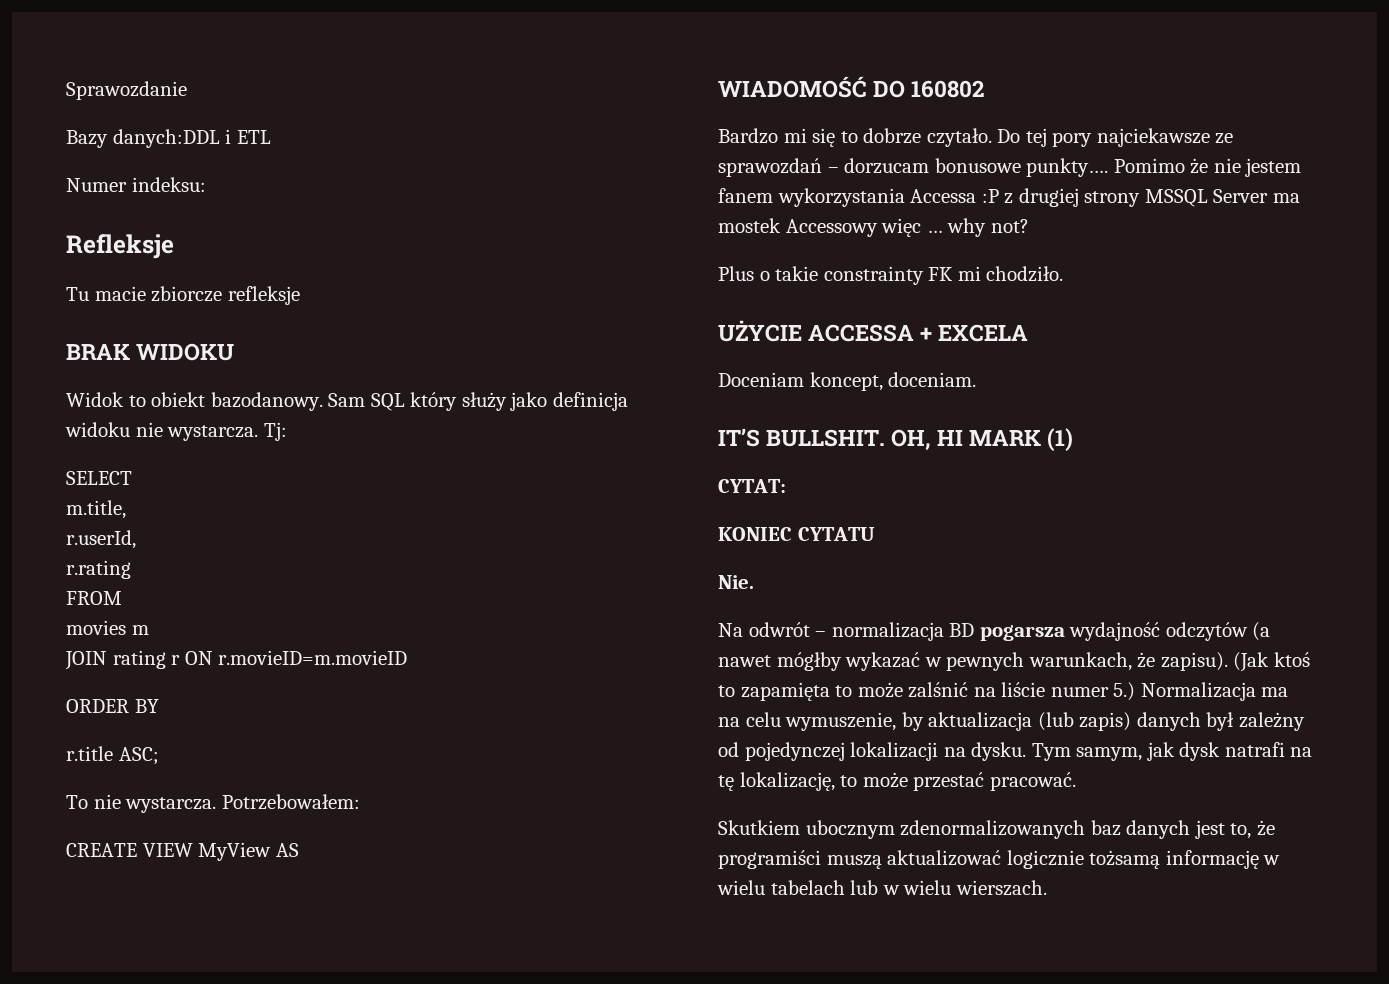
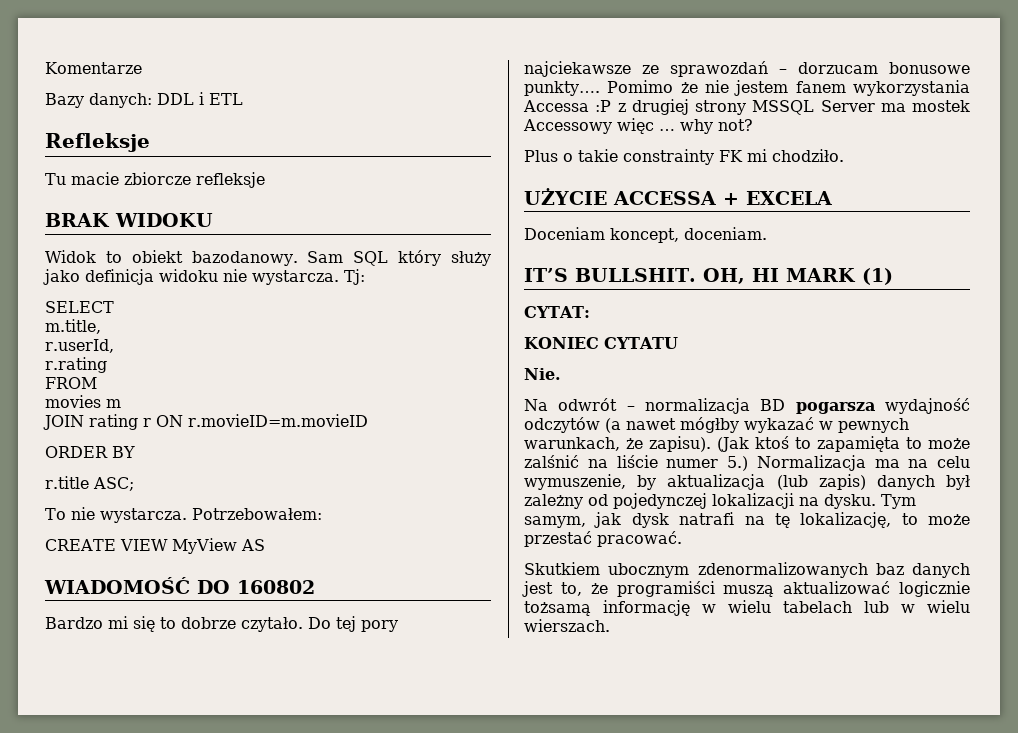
[66,81,187,100] Sprawozdanie -> [45,62,142,74] Komentarze
[112,129,220,148] danych:DDL -> [89,93,194,108] danych: DDL
[66,177,206,192] // Numer indeksu: -> (243, 99) none

